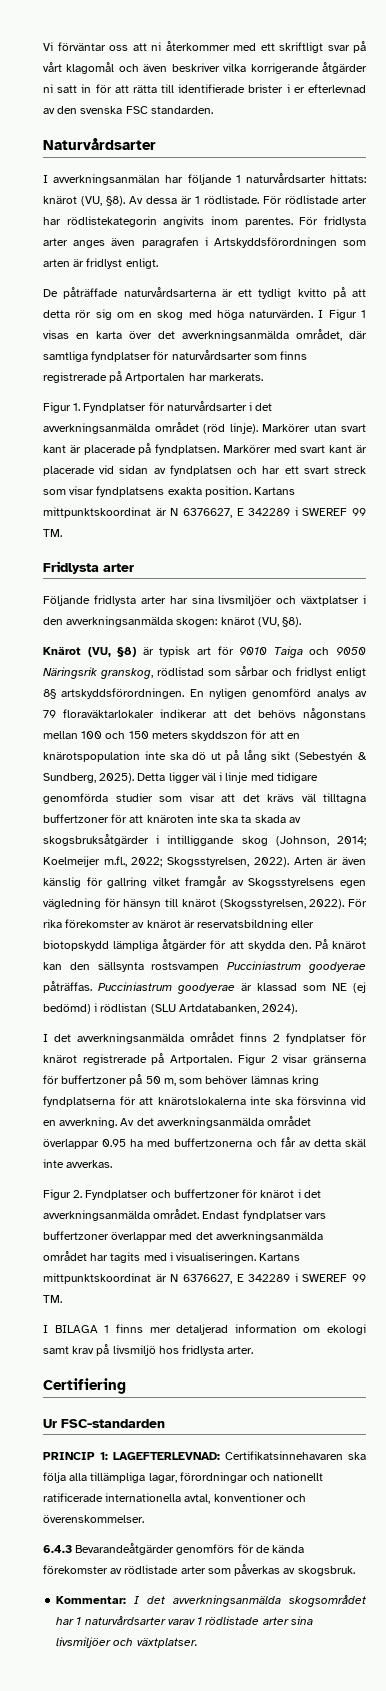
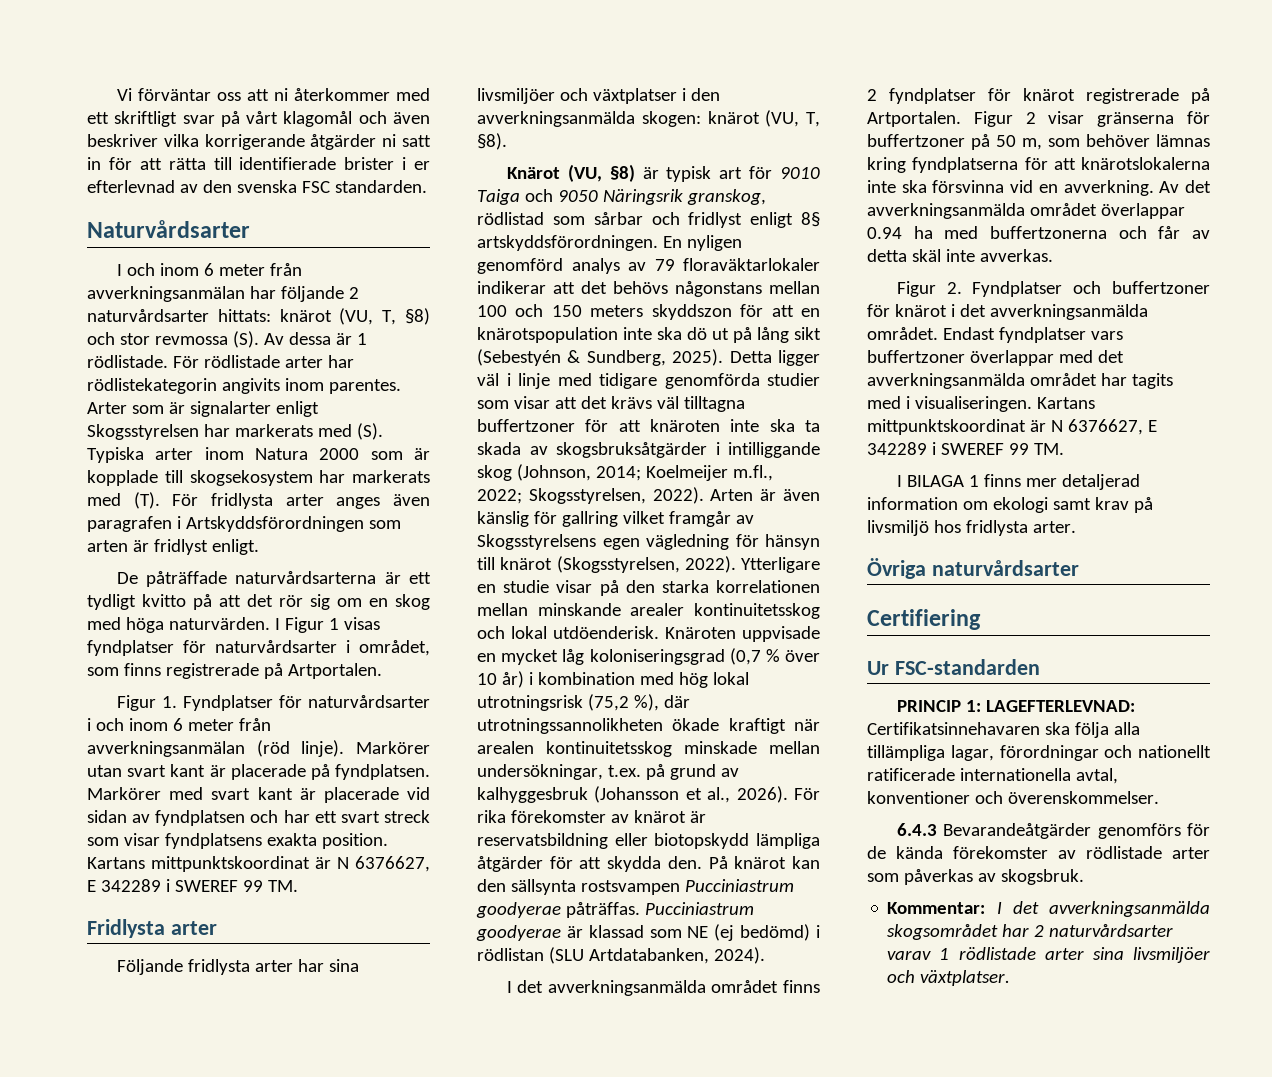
(48, 179) none -> [126,263,302,276] och inom 6 meter från
[235,175,241,183] 1 -> [348,287,359,299] 2
[106,196,125,206] §8). -> [382,308,430,325] [87,331,259,348] T, §8) och stor revmossa (S).
(293, 222) none -> [87,401,319,417] [87,423,383,440] [87,447,430,463] [87,470,430,486] [87,492,160,509] Arter som är signalarter enligt Skogsstyrelsen har markerats med (S). Typiska arter inom Natura 2000 som är kopplade till skogsekosystem har markerats med (T).
[43,310,70,318] detta -> [247,594,273,607] det
[76,329,367,341] [43,351,88,362] en karta över det avverkningsanmälda området, där samtliga -> (380, 623) none
(252, 355) none -> [346,640,430,656] i området,
[125,373,263,383] Artportalen har markerats. -> [287,663,382,679] Artportalen.
[255,403,273,411] [43,422,199,434] det avverkningsanmälda området -> [95,718,271,731] [87,741,245,757] och inom 6 meter från avverkningsanmälan
(279, 622) none -> [806,112,820,127] T,
(345, 904) none -> [741,557,820,573] [477,580,820,596] [477,603,820,619] [477,626,820,642] [477,648,820,665] [477,671,749,688] [477,694,690,711] [477,718,820,734] [477,741,820,757] [477,764,739,780] [477,786,788,803] Ytterligare en studie visar på den starka korrelationen mellan minskande arealer kontinuitetsskog och lokal utdöenderisk. Knäroten uppvisade en mycket låg koloniseringsgrad (0,7 % över 10 år) i kombination med hög lokal utrotningsrisk (75,2 %), där utrotningssannolikheten ökade kraftigt när arealen kontinuitetsskog minskade mellan undersökningar, t.ex. på grund av kalhyggesbruk (Johansson et al., 2026).
[102,1139,127,1147] 0.95 -> [867,227,902,239] 0.94
(254, 1350) none -> [867,558,1079,579] // Övriga naturvårdsarter
[76,1617,82,1625] 1 -> [1034,925,1045,937] 2

